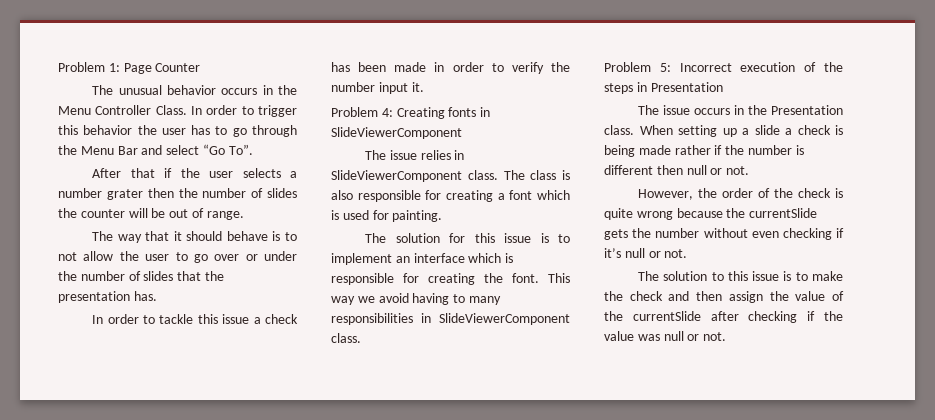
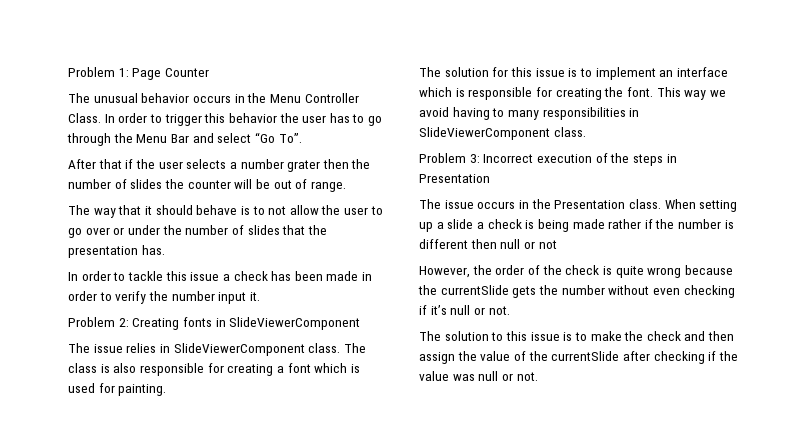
[381,108,393,117] 4: -> [118,318,129,327] 2:
[659,63,671,72] 5: -> [469,154,480,163] 3:
[726,166,750,175] not. -> [538,240,557,249] not

